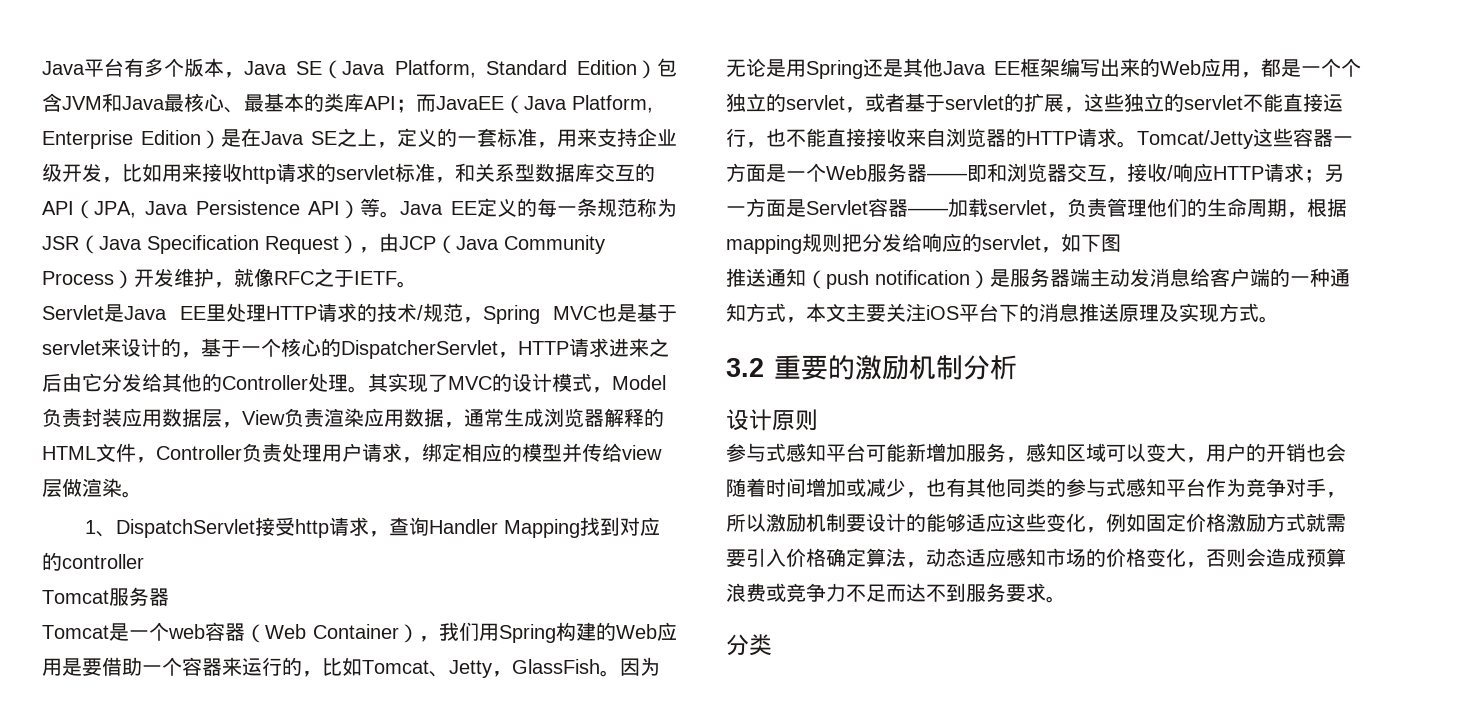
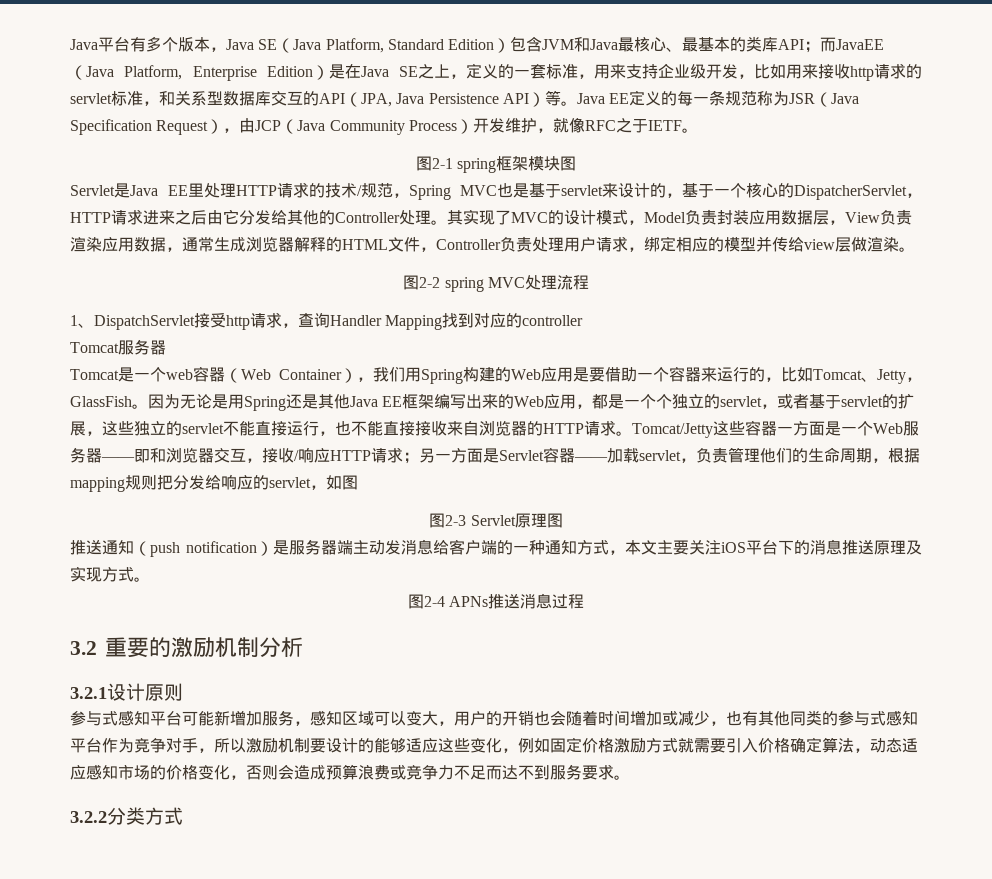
(417, 284) none -> [415,156,577,173] // 图2-1 spring框架模块图
(142, 494) none -> [403,275,589,292] // 图2-2 spring MVC处理流程
[1081,234,1101,252] 下 -> [342,475,358,490] [429,513,547,528] 图 // 图2-3 Servlet原理
(1279, 319) none -> [407,593,585,609] // 图2-4 APNs推送消息过程
(1017, 367) none -> [70,687,107,699] 3.2.1
[726,634,772,656] 分类 -> [70,807,183,825] 3.2.2分类方式

